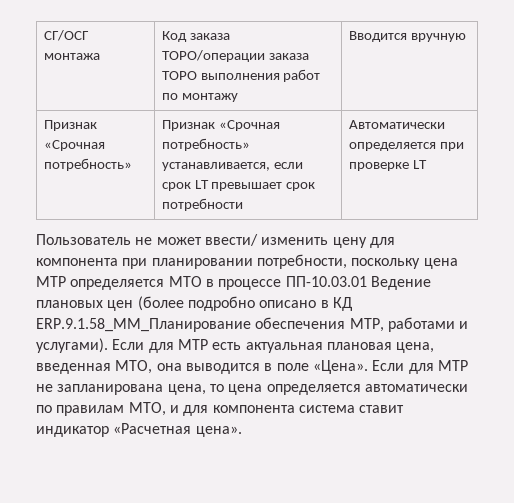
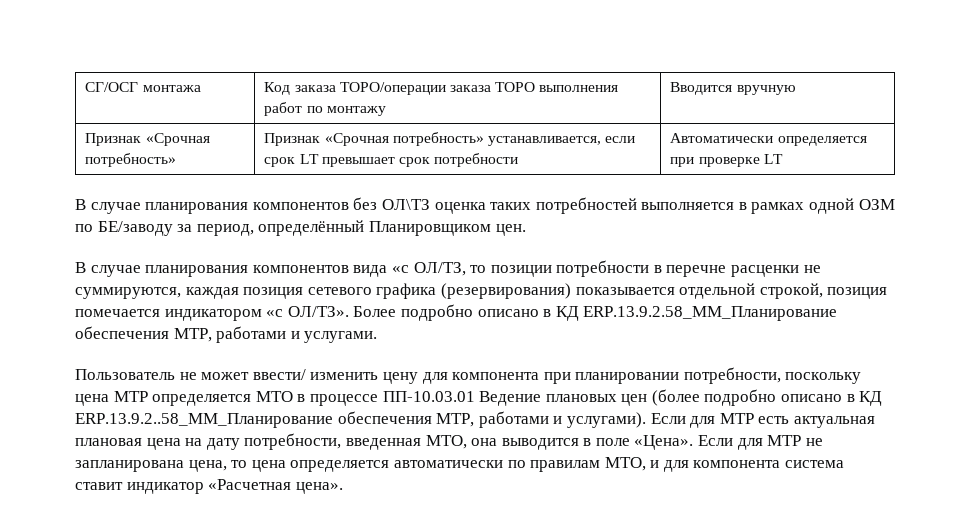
(427, 164) none -> [75,197,895,214] [75,220,526,236] [75,260,821,277] [75,283,888,299] [75,304,838,321] [75,326,378,343] // В случае планирования компонентов без ОЛ\ТЗ оценка таких потребностей выполняется в рамках одной ОЗМ по БЕ/заводу за период, определённый Планировщиком цен. // В случае планирования компонентов вида «с ОЛ/ТЗ, то позиции потребности в перечне расценки не суммируются, каждая позиция сетевого графика (резервирования) показывается отдельной строкой, позиция помечается индикатором «с ОЛ/ТЗ». Более подробно описано в КД ERP.13.9.2.58_MM_Планирование обеспечения МТР, работами и услугами.
[36,318,251,332] ERP.9.1.58_MM_Планирование -> [75,413,333,428] ERP.13.9.2..58_MM_Планирование
[396,342,435,353] цена, -> [146,433,342,450] цена на дату потребности,

